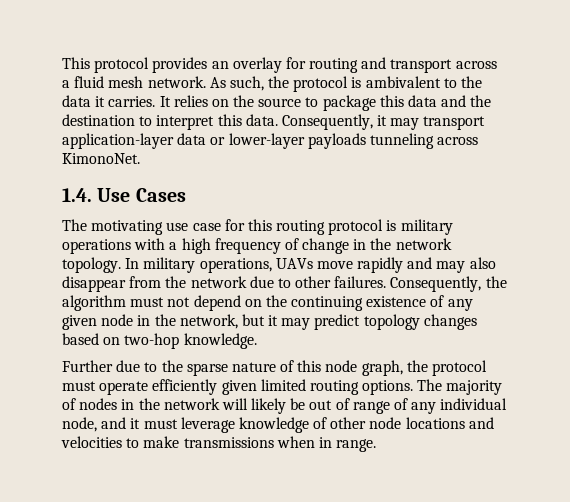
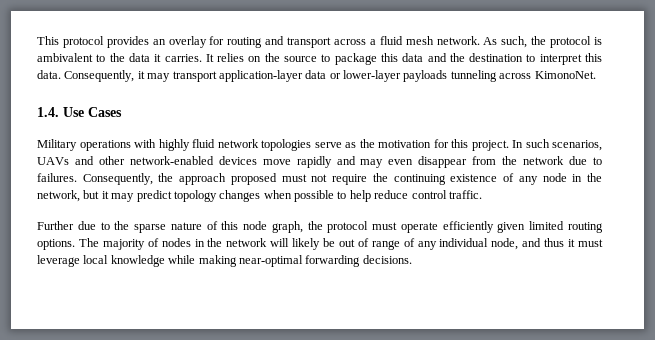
[62,219,453,235] [62,238,452,254] [62,257,313,273] The motivating use case for this routing protocol is military operations with a high frequency of change in the network topology. In military operations, UAVs -> [37,139,602,151] [37,156,257,165] Military operations with highly fluid network topologies serve as the motivation for this project. In such scenarios, UAVs and other network-enabled devices
[469,257,496,269] also -> [388,159,414,165] even
[295,276,332,288] other -> (602, 161) none
[62,295,262,311] algorithm must not depend on -> [179,173,368,185] approach proposed must not require
[62,315,97,330] given -> (538, 180) none
[62,333,257,349] based on two-hop knowledge. -> [263,190,482,202] when possible to help reduce control traffic.
(127, 423) none -> [544,238,565,247] thus
[238,417,494,433] [61,436,377,452] knowledge of other node locations and velocities to make transmissions when in range. -> [83,255,412,267] local knowledge while making near-optimal forwarding decisions.

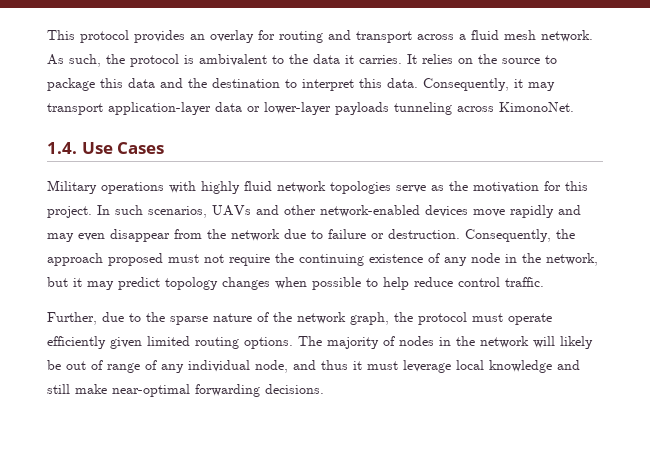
[37,173,77,182] failures. -> [328,229,460,239] failure or destruction.
[37,221,74,230] Further -> [47,312,97,325] Further,
[221,221,268,230] this node -> [273,312,346,324] the network
[168,255,237,267] while making -> [557,360,580,370] [47,384,107,394] and still make

